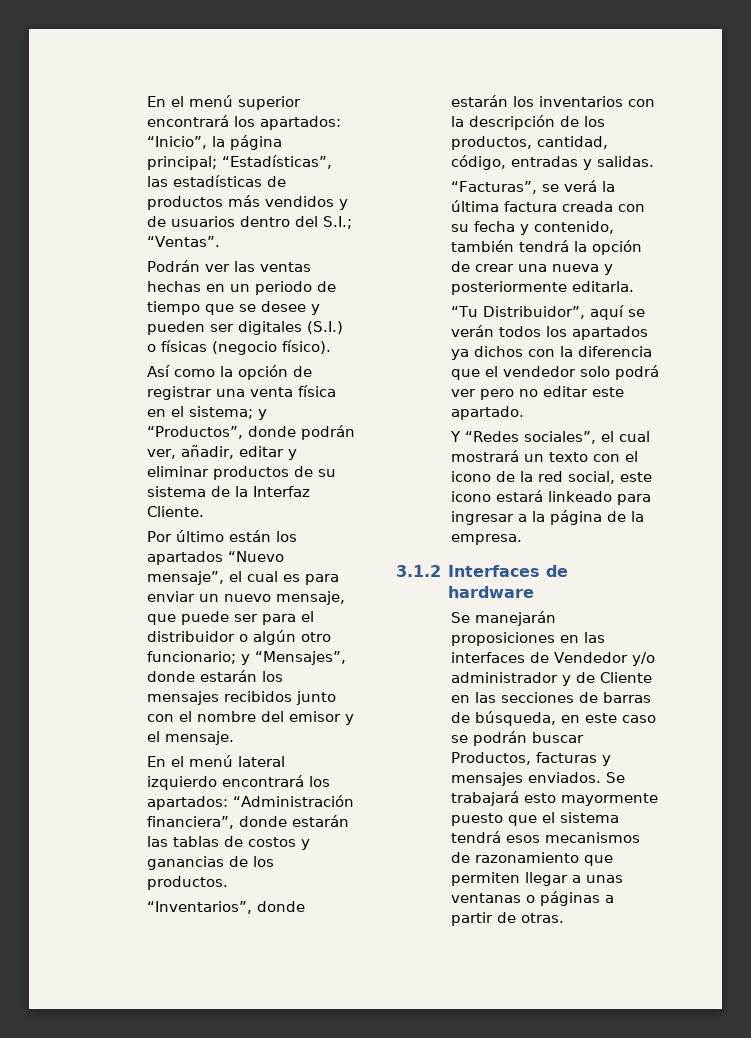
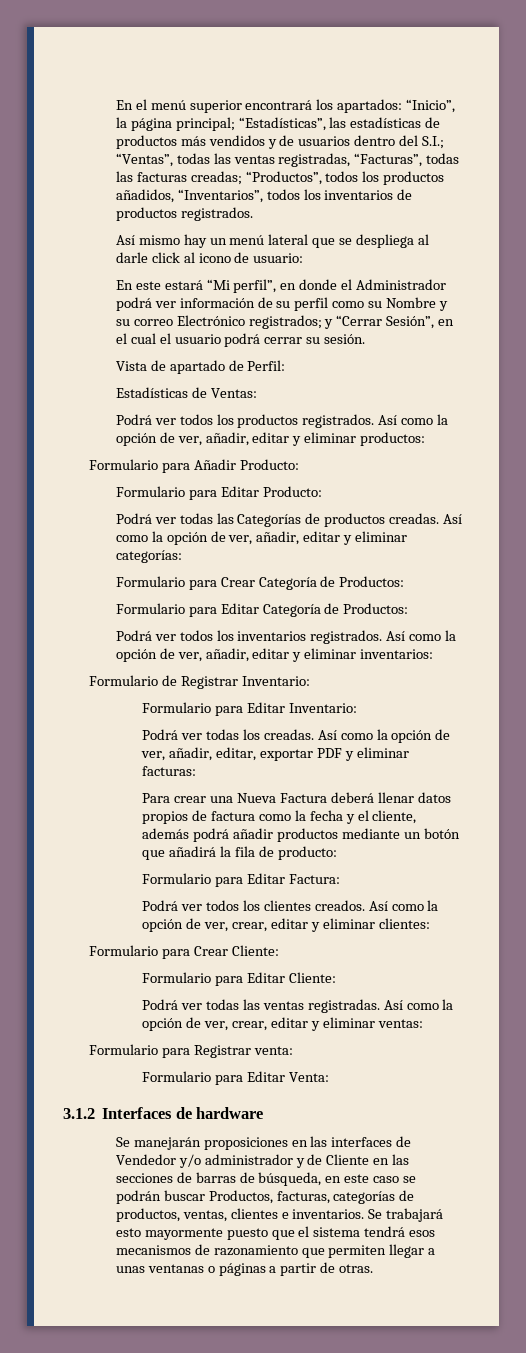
[146,236,220,247] [146,260,311,272] [146,281,336,295] [146,301,320,315] [146,321,343,335] [146,340,331,355] [146,365,312,380] [146,385,336,400] [146,406,267,420] [146,425,355,440] [146,445,297,460] [146,466,336,480] [146,486,310,497] [146,506,204,517] [146,530,297,542] [146,551,284,565] [146,571,339,585] [146,591,345,605] [146,611,314,625] [146,630,331,645] [146,651,346,665] [146,670,283,682] [146,691,336,705] [146,711,354,725] [146,731,234,745] [146,755,285,767] [146,775,330,790] [146,795,354,810] [146,815,349,829] [146,836,310,850] [146,856,274,870] [146,876,228,890] [146,901,305,914] [450,95,655,107] [450,115,605,130] [450,136,608,150] [450,155,654,170] [450,180,615,194] [450,200,645,212] [450,221,614,235] [450,240,642,255] [450,261,613,275] [450,281,634,295] [450,305,645,320] [450,325,648,340] [450,346,652,360] [450,365,659,380] [450,386,624,400] [450,406,524,420] [449,431,650,444] [450,450,638,462] [450,471,652,484] [450,490,651,505] [450,510,644,525] [450,534,522,545] “Ventas”. // Podrán ver las ventas hechas en un periodo de tiempo que se desee y pueden ser digitales (S.I.) o físicas (negocio físico). // Así como la opción de registrar una venta física en el sistema; y “Productos”, donde podrán ver, añadir, editar y eliminar productos de su sistema de la Interfaz Cliente. // Por último están los apartados “Nuevo mensaje”, el cual es para enviar un nuevo mensaje, que puede ser para el distribuidor o algún otro funcionario; y “Mensajes”, donde estarán los mensajes recibidos junto con el nombre del emisor y el mensaje. // En el menú lateral izquierdo encontrará los apartados: “Administración financiera”, donde estarán las tablas de costos y ganancias de los productos. // “Inventarios”, donde estarán los inventarios con la descripción de los productos, cantidad, código, entradas y salidas. // “Facturas”, se verá la última factura creada con su fecha y contenido, también tendrá la opción de crear una nueva y posteriormente editarla. // “Tu Distribuidor”, aquí se verán todos los apartados ya dichos con la diferencia que el vendedor solo podrá ver pero no editar este apartado. // Y “Redes sociales”, el cual mostrará un texto con el icono de la red social, este icono estará linkeado para ingresar a la página de la empresa. -> [115,153,460,167] [115,171,445,185] [115,189,413,203] [115,207,253,221] [115,234,430,248] [115,252,304,263] [115,279,447,293] [115,297,449,311] [115,315,455,329] [115,333,366,347] [115,360,286,374] [115,387,257,398] [115,414,449,428] [115,432,426,446] [89,459,300,473] [115,486,322,500] [115,513,463,527] [115,531,408,545] [115,550,182,563] [115,576,405,590] [115,603,409,617] [115,630,457,644] [115,648,434,662] [89,675,311,689] [142,702,357,716] [142,729,451,743] [141,747,409,761] [142,766,197,776] [142,792,451,803] [142,810,417,824] [142,828,460,842] [142,846,337,860] [142,873,340,887] [142,900,439,911] [142,918,430,932] [89,945,280,959] [142,972,336,986] [142,999,454,1013] [142,1017,423,1031] [89,1044,294,1058] [142,1071,329,1085] “Ventas”, todas las ventas registradas, “Facturas”, todas las facturas creadas; “Productos”, todos los productos añadidos, “Inventarios”, todos los inventarios de productos registrados. // Así mismo hay un menú lateral que se despliega al darle click al icono de usuario: // En este estará “Mi perfil”, en donde el Administrador podrá ver información de su perfil como su Nombre y su correo Electrónico registrados; y “Cerrar Sesión”, en el cual el usuario podrá cerrar su sesión. // Vista de apartado de Perfil: // Estadísticas de Ventas: // Podrá ver todos los productos registrados. Así como la opción de ver, añadir, editar y eliminar productos: // Formulario para Añadir Producto: // Formulario para Editar Producto: // Podrá ver todas las Categorías de productos creadas. Así como la opción de ver, añadir, editar y eliminar categorías: // Formulario para Crear Categoría de Productos: // Formulario para Editar Categoría de Productos: // Podrá ver todos los inventarios registrados. Así como la opción de ver, añadir, editar y eliminar inventarios: // Formulario de Registrar Inventario: // Formulario para Editar Inventario: // Podrá ver todas los creadas. Así como la opción de ver, añadir, editar, exportar PDF y eliminar facturas: // Para crear una Nueva Factura deberá llenar datos propios de factura como la fecha y el cliente, además podrá añadir productos mediante un botón que añadirá la fila de producto: // Formulario para Editar Factura: // Podrá ver todos los clientes creados. Así como la opción de ver, crear, editar y eliminar clientes: // Formulario para Crear Cliente: // Formulario para Editar Cliente: // Podrá ver todas las ventas registradas. Así como la opción de ver, crear, editar y eliminar ventas: // Formulario para Registrar venta: // Formulario para Editar Venta:
[535,752,611,766] [450,772,601,786] facturas y mensajes enviados. -> [276,1190,415,1204] [115,1208,365,1222] facturas, categorías de productos, ventas, clientes e inventarios.

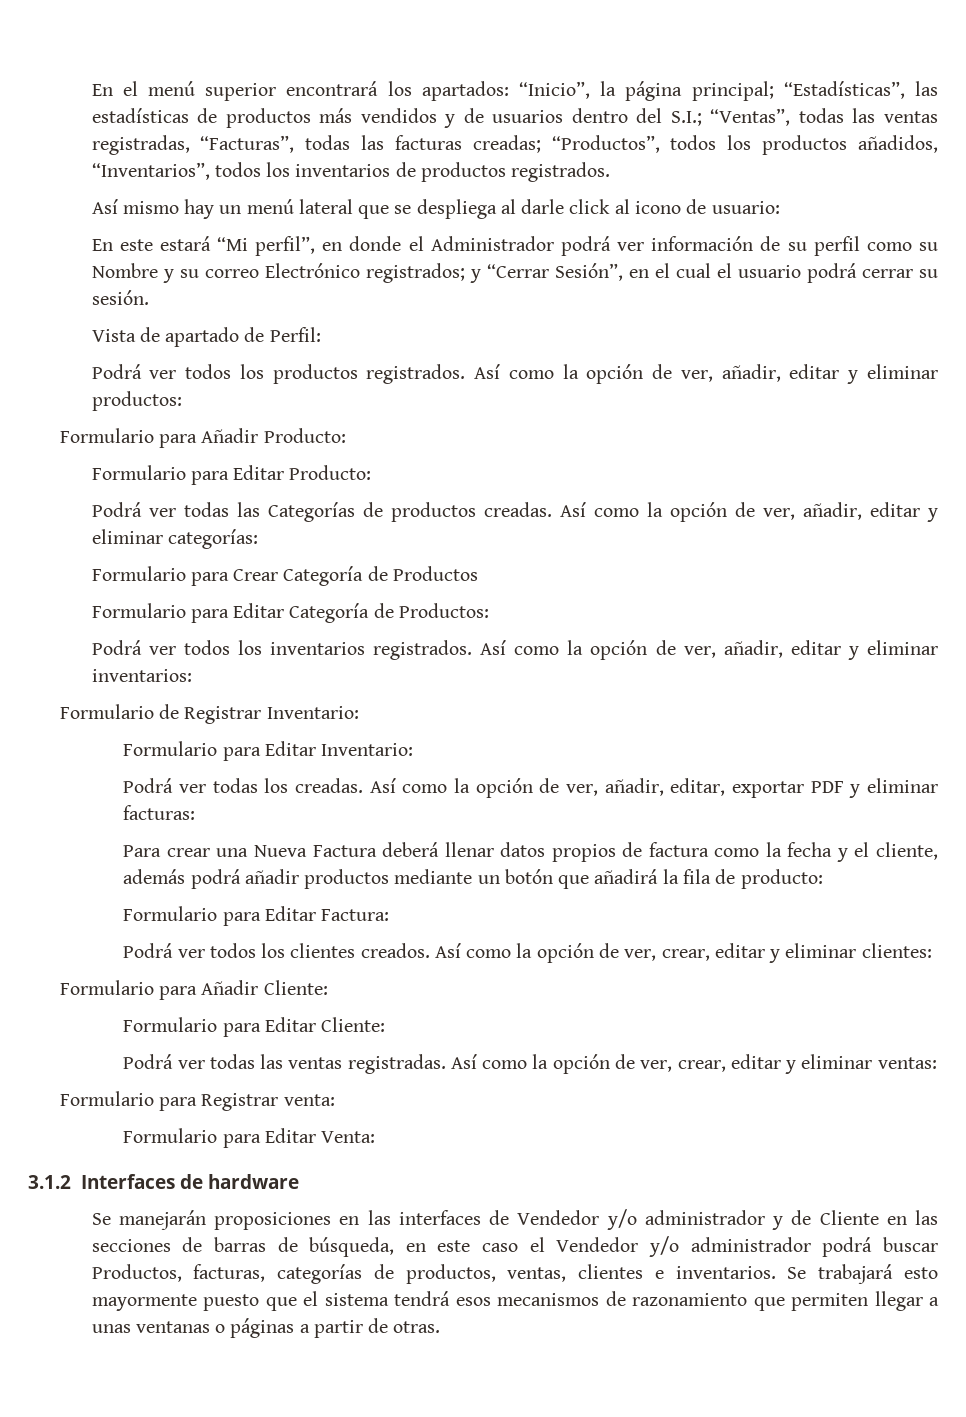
[115,387,257,398] // Estadísticas de Ventas: -> (321, 334) none
[339,576,405,587] Productos: -> [392,566,478,581] Productos
[194,946,229,956] Crear -> [201,980,259,995] Añadir
[403,1176,417,1183] [115,1190,161,1204] se podrán -> [529,1236,873,1257] el Vendedor y/o administrador podrá

